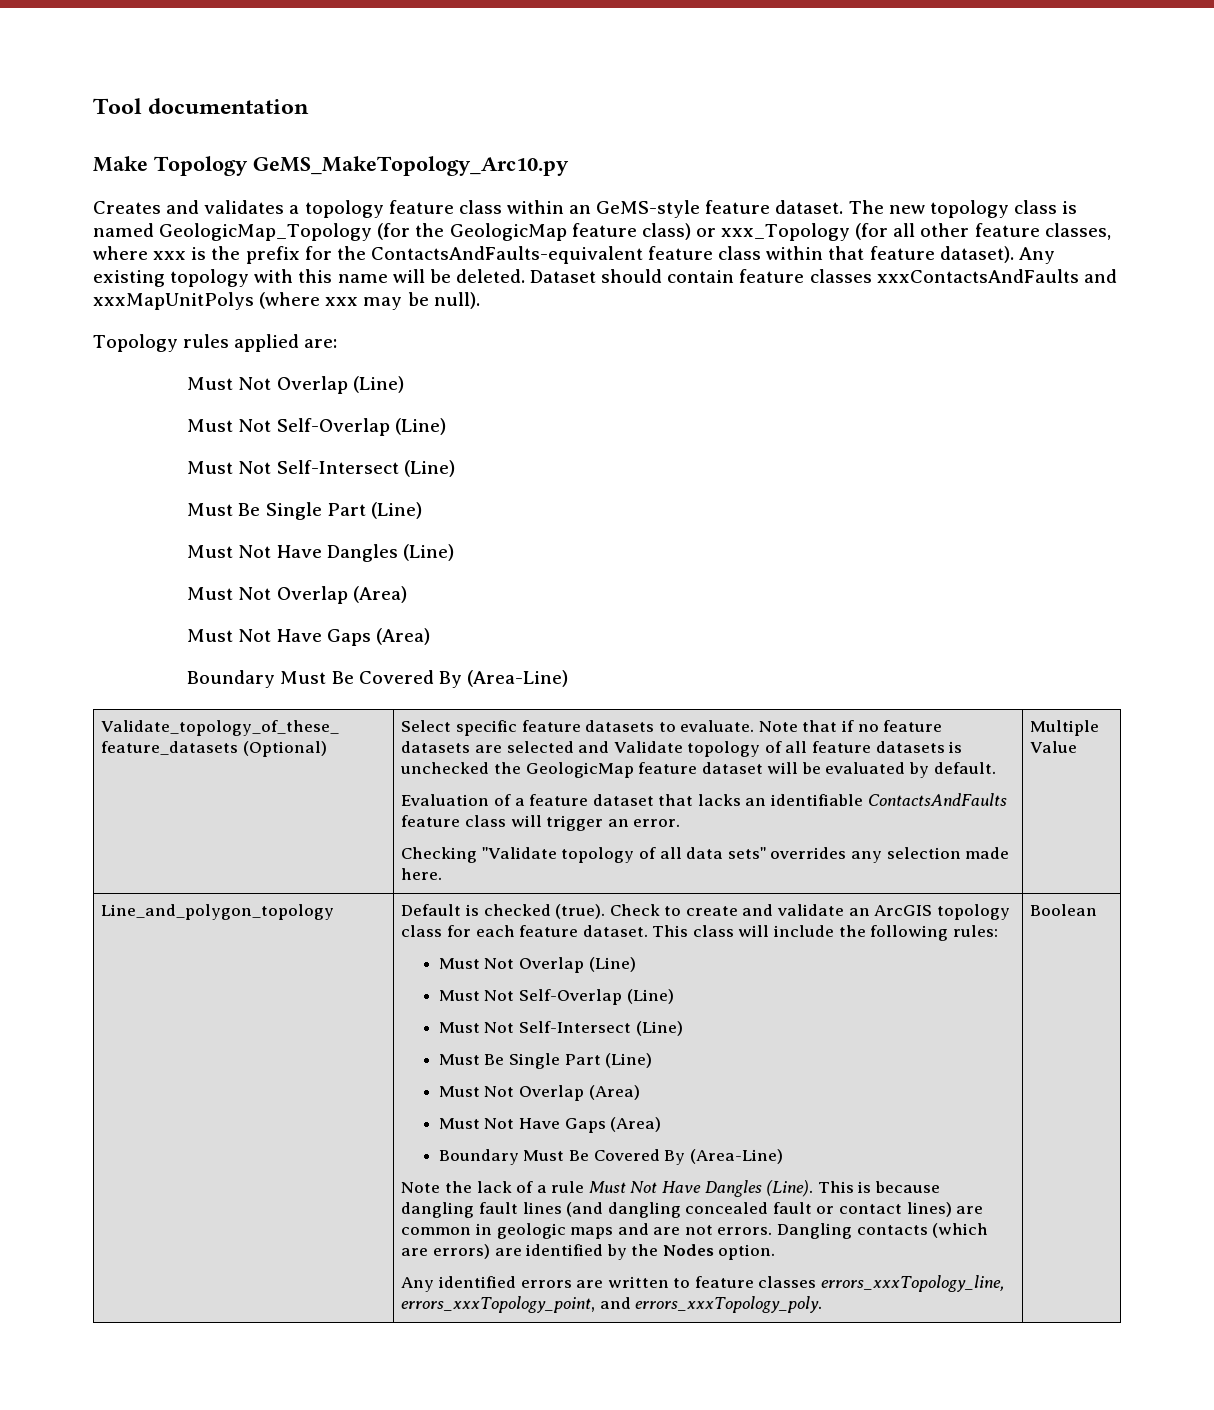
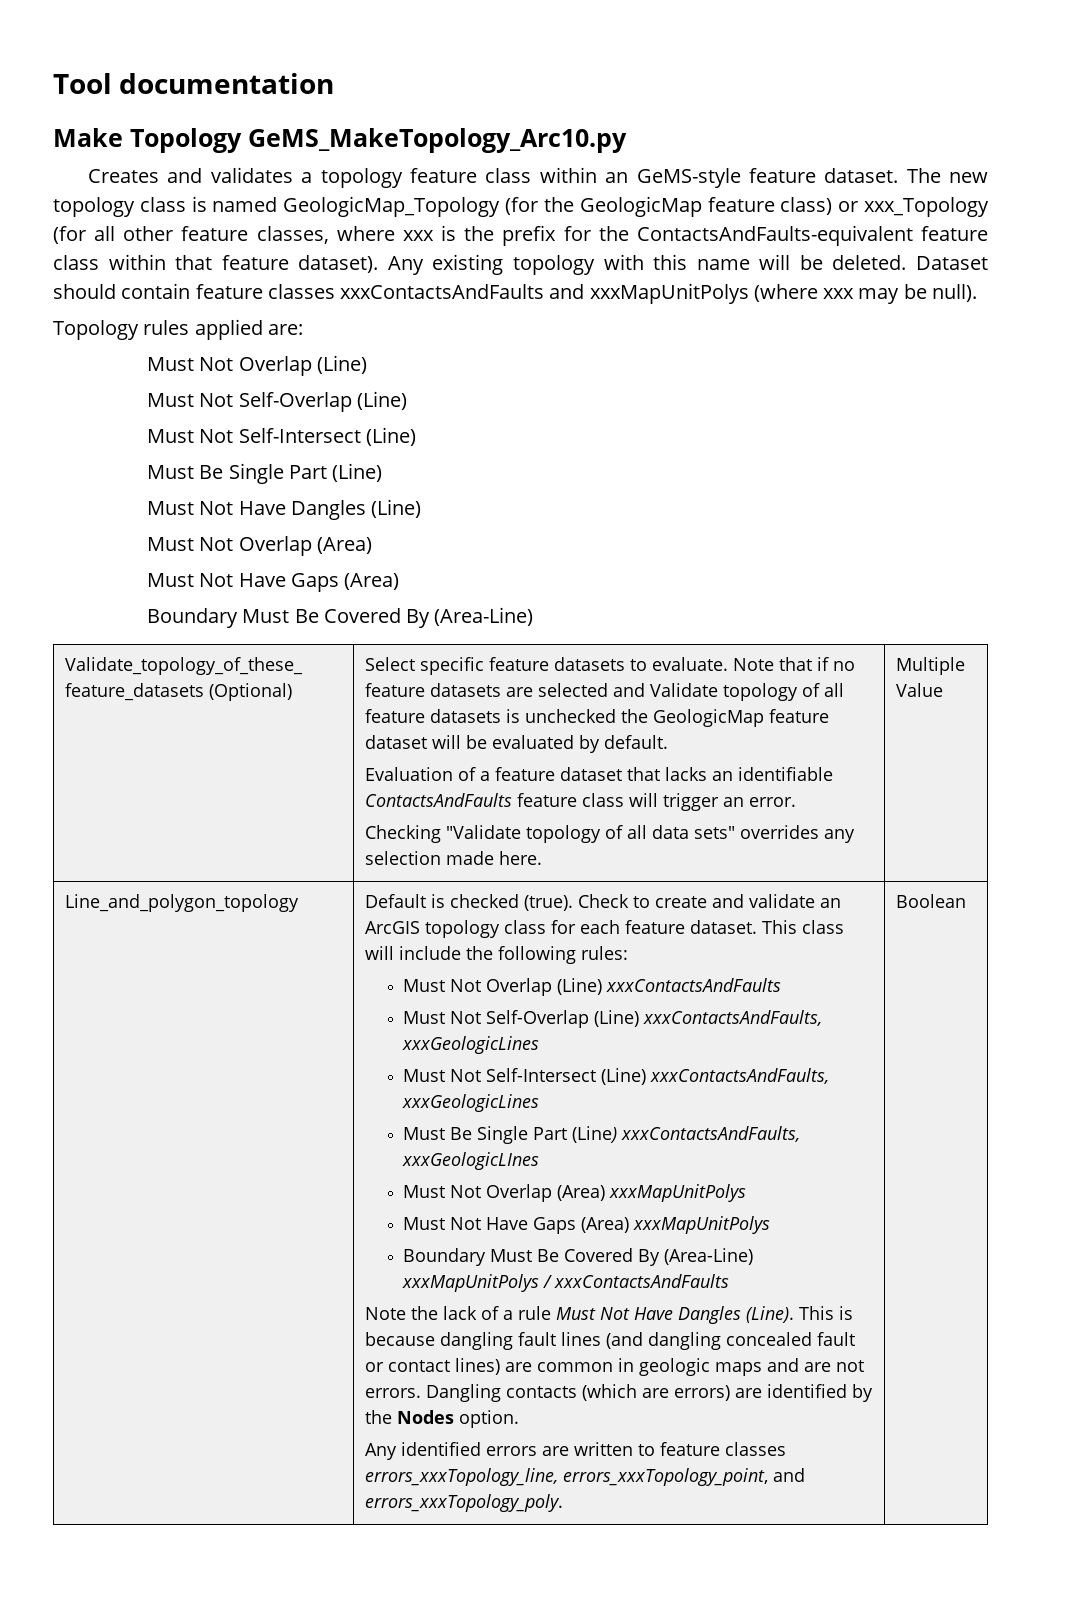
[438,989,674,1005] [438,1021,683,1036] [438,1053,653,1069] [438,1085,640,1101] [438,1117,662,1133] [438,1149,783,1165] // Must Not Self-Overlap (Line) // Must Not Self-Intersect (Line) // Must Be Single Part (Line) // Must Not Overlap (Area) // Must Not Have Gaps (Area) // Boundary Must Be Covered By (Area-Line) -> [606,978,782,992] [403,1010,823,1028] [402,1036,540,1054] [403,1068,830,1085] [402,1094,540,1112] [403,1126,801,1144] [402,1152,540,1170] [403,1184,747,1202] [403,1216,771,1234] [403,1248,754,1266] [402,1274,730,1292] xxxContactsAndFaults // Must Not Self-Overlap (Line) xxxContactsAndFaults, xxxGeologicLines // Must Not Self-Intersect (Line) xxxContactsAndFaults, xxxGeologicLines // Must Be Single Part (Line) xxxContactsAndFaults, xxxGeologicLInes // Must Not Overlap (Area) xxxMapUnitPolys // Must Not Have Gaps (Area) xxxMapUnitPolys // Boundary Must Be Covered By (Area-Line) xxxMapUnitPolys / xxxContactsAndFaults

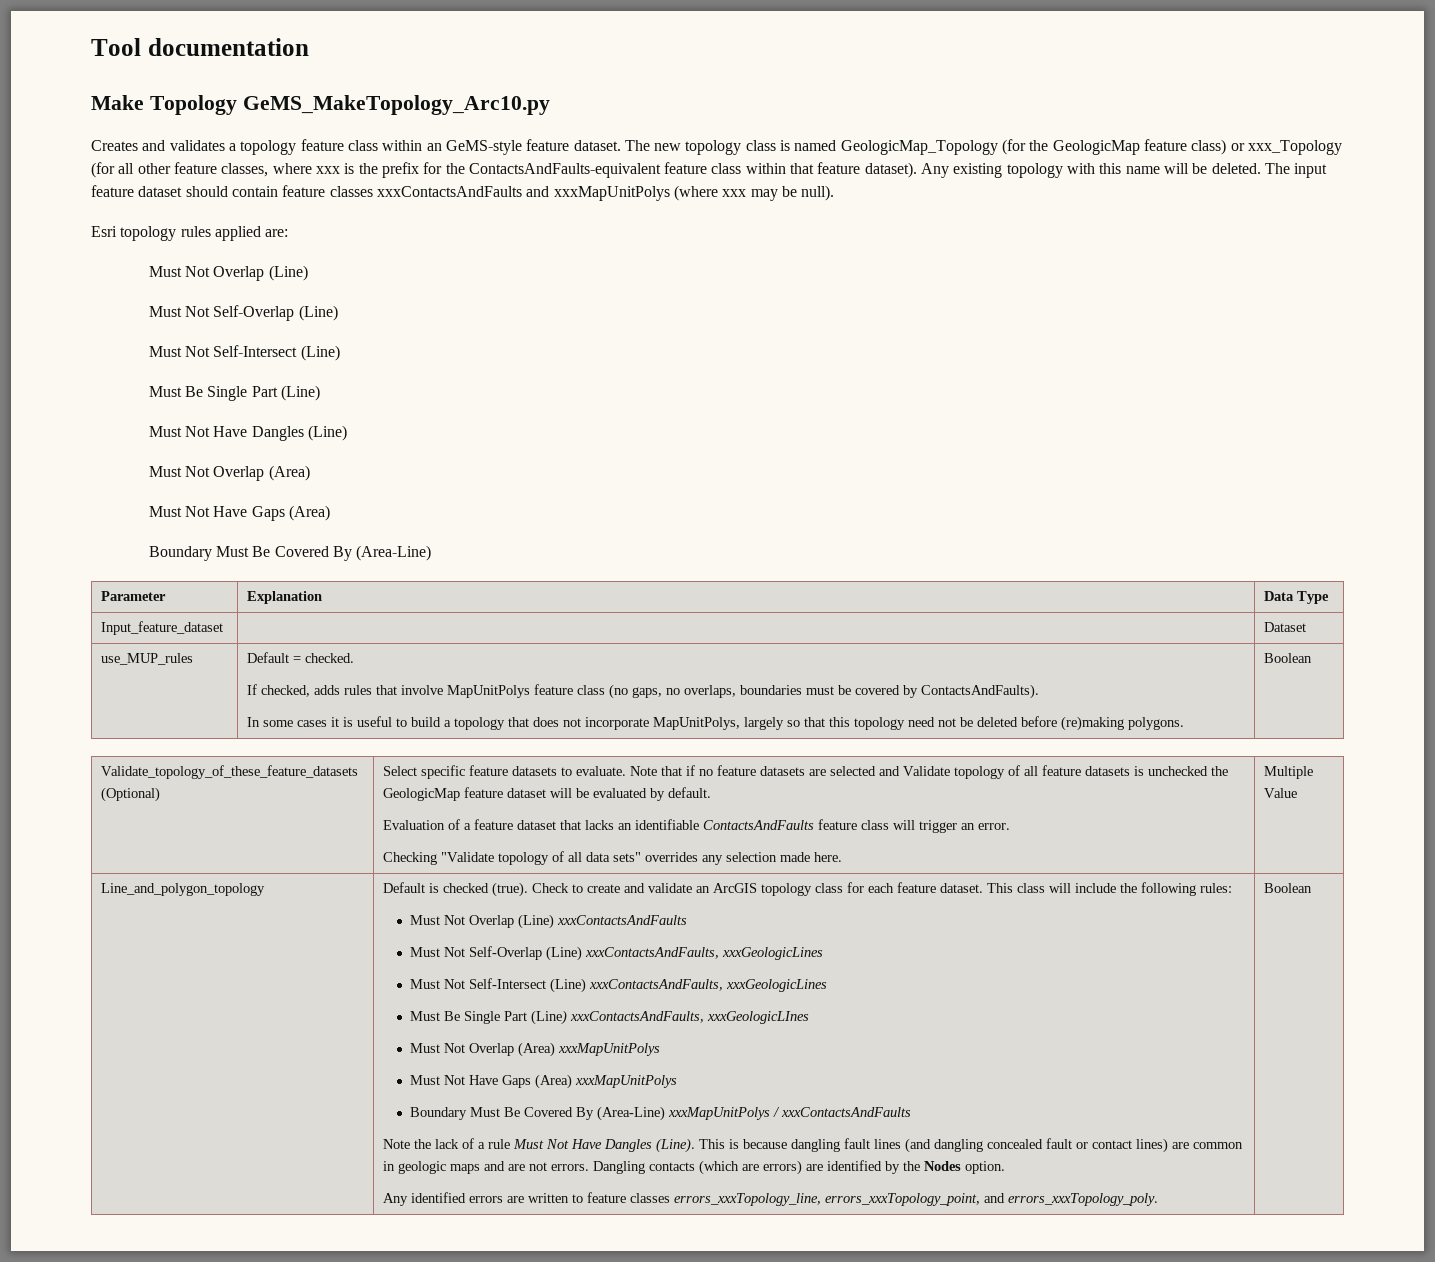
[915,256,988,270] Dataset -> [1264,163,1328,178] [91,185,183,197] The input feature dataset
[53,320,139,340] Topology -> [91,226,177,241] Esri topology
(534, 616) none -> [100,591,166,601] [246,591,322,604] [1263,591,1329,604] [100,621,223,635] [1263,622,1306,632] [100,653,193,665] [246,652,354,663] [246,684,1039,699] [246,716,1184,731] [1263,653,1312,663] // Parameter | Explanation | Data Type // Input_feature_dataset | | Dataset // use_MUP_rules | Default = checked. // If checked, adds rules that involve MapUnitPolys feature class (no gaps, no overlaps, boundaries must be covered by ContactsAndFaults). // In some cases it is useful to build a topology that does not incorporate MapUnitPolys, largely so that this topology need not be deleted before (re)making polygons. | Boolean

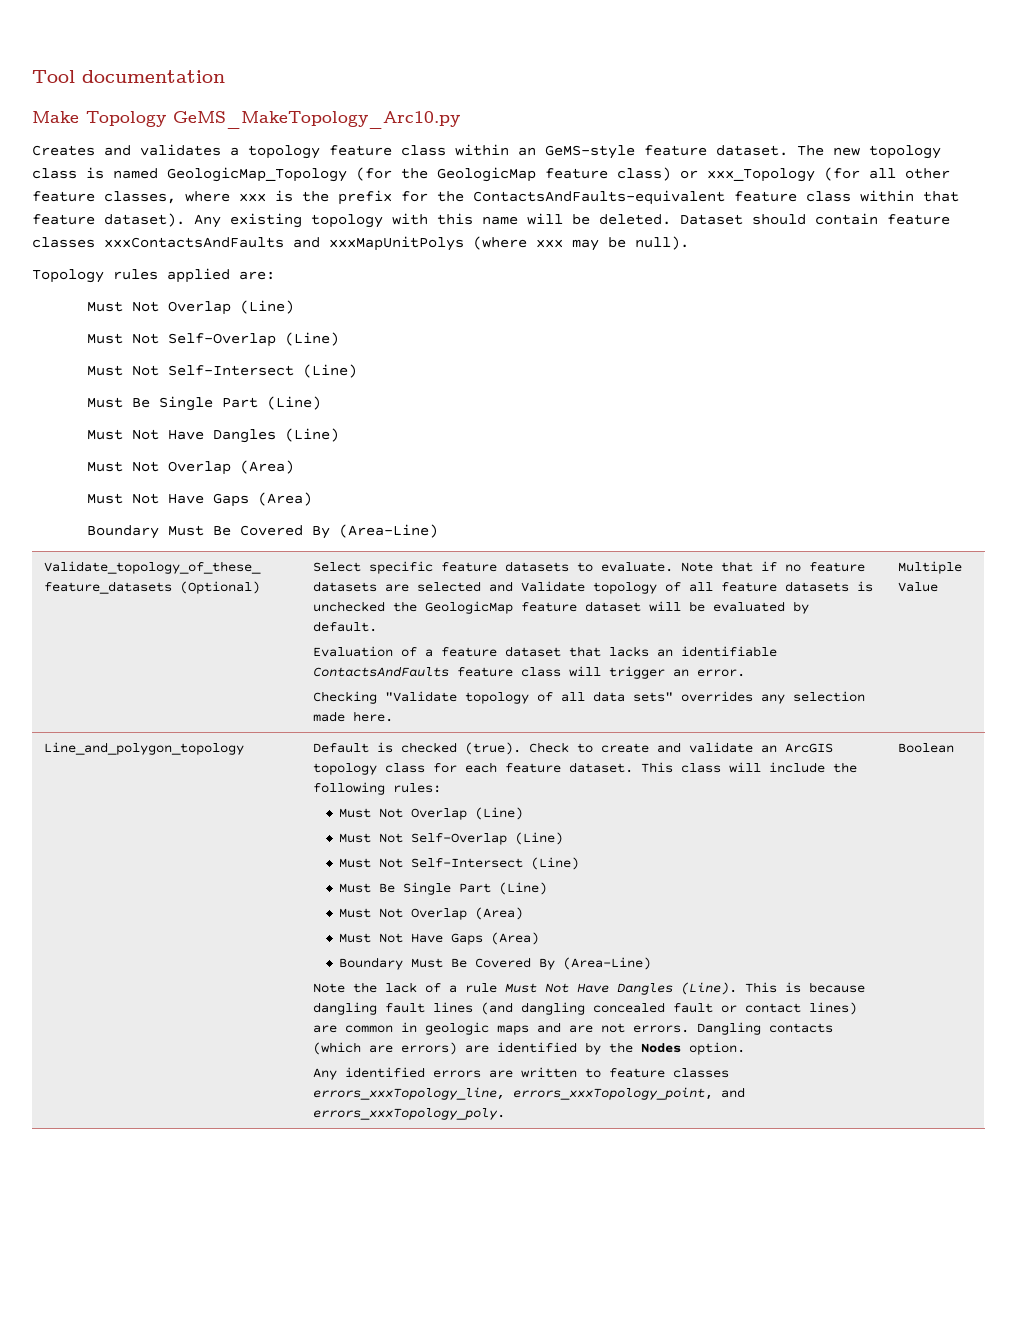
[1264,163,1328,178] [91,185,183,197] The input feature dataset -> [680,214,743,225] Dataset
[91,226,177,241] Esri topology -> [32,269,104,283] Topology
[100,591,166,601] [246,591,322,604] [1263,591,1329,604] [100,621,223,635] [1263,622,1306,632] [100,653,193,665] [246,652,354,663] [246,684,1039,699] [246,716,1184,731] [1263,653,1312,663] // Parameter | Explanation | Data Type // Input_feature_dataset | | Dataset // use_MUP_rules | Default = checked. // If checked, adds rules that involve MapUnitPolys feature class (no gaps, no overlaps, boundaries must be covered by ContactsAndFaults). // In some cases it is useful to build a topology that does not incorporate MapUnitPolys, largely so that this topology need not be deleted before (re)making polygons. | Boolean -> (438, 531) none
[557,915,688,925] [410,946,824,961] [410,978,828,993] [410,1010,810,1025] [410,1042,661,1057] [410,1074,678,1089] [410,1106,912,1121] xxxContactsAndFaults // Must Not Self-Overlap (Line) xxxContactsAndFaults, xxxGeologicLines // Must Not Self-Intersect (Line) xxxContactsAndFaults, xxxGeologicLines // Must Be Single Part (Line) xxxContactsAndFaults, xxxGeologicLInes // Must Not Overlap (Area) xxxMapUnitPolys // Must Not Have Gaps (Area) xxxMapUnitPolys // Boundary Must Be Covered By (Area-Line) xxxMapUnitPolys / xxxContactsAndFaults -> [339,832,564,845] [339,857,580,870] [339,882,548,895] [339,907,524,920] [339,932,540,945] [339,957,652,970] // Must Not Self-Overlap (Line) // Must Not Self-Intersect (Line) // Must Be Single Part (Line) // Must Not Overlap (Area) // Must Not Have Gaps (Area) // Boundary Must Be Covered By (Area-Line)

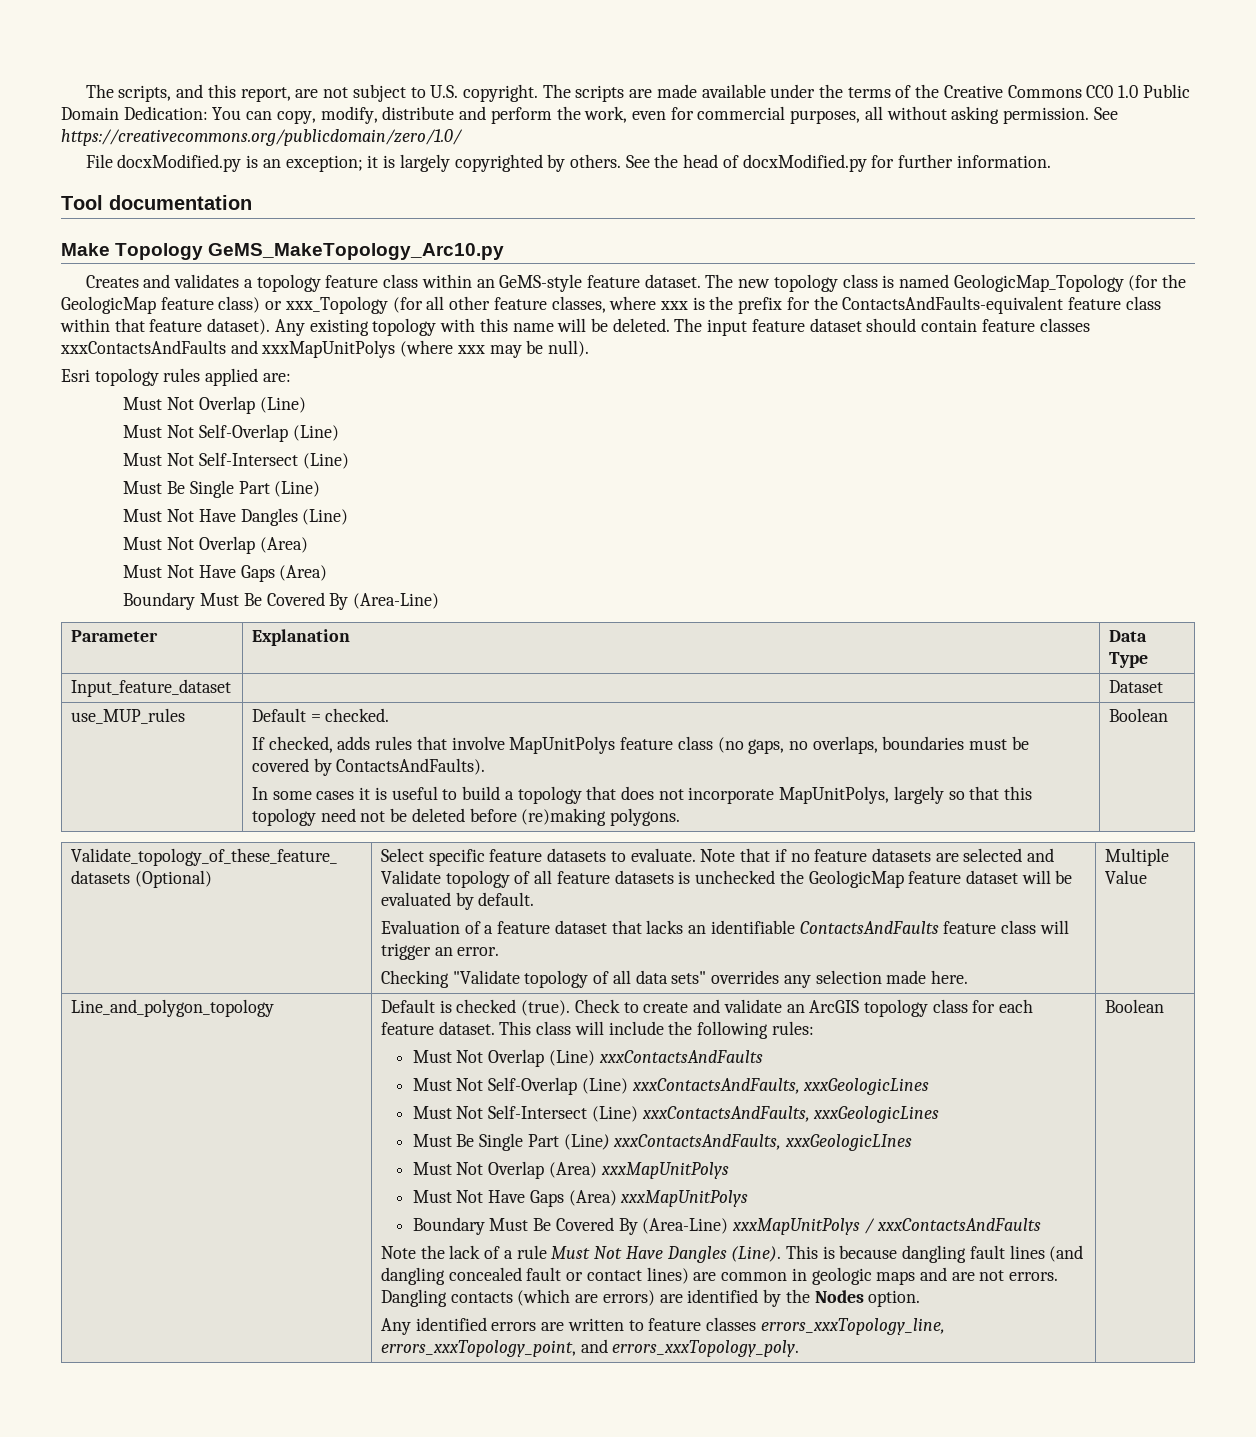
(32, 76) none -> [85,84,1190,102] [61,106,1118,124] [61,129,463,146] [85,154,1051,172] The scripts, and this report, are not subject to U.S. copyright. The scripts are made available under the terms of the Creative Commons CC0 1.0 Public Domain Dedication: You can copy, modify, distribute and perform the work, even for commercial purposes, all without asking permission. See https://creativecommons.org/publicdomain/zero/1.0/ // File docxModified.py is an exception; it is largely copyrighted by others. See the head of docxModified.py for further information. //
[680,214,743,225] Dataset -> [674,318,862,336] The input feature dataset
[32,269,104,283] Topology -> [61,368,159,386] Esri topology
(438, 531) none -> [71,630,159,642] [252,629,351,646] [1109,630,1148,642] [1109,652,1149,668] [71,679,232,697] [1109,680,1164,693] [71,708,186,724] [252,708,390,722] [252,736,1029,754] [252,758,486,776] [252,786,1033,804] [252,808,681,826] [1109,708,1169,722] // Parameter | Explanation | Data Type // Input_feature_dataset | | Dataset // use_MUP_rules | Default = checked. // If checked, adds rules that involve MapUnitPolys feature class (no gaps, no overlaps, boundaries must be covered by ContactsAndFaults). // In some cases it is useful to build a topology that does not incorporate MapUnitPolys, largely so that this topology need not be deleted before (re)making polygons. | Boolean
[339,832,564,845] [339,857,580,870] [339,882,548,895] [339,907,524,920] [339,932,540,945] [339,957,652,970] // Must Not Self-Overlap (Line) // Must Not Self-Intersect (Line) // Must Be Single Part (Line) // Must Not Overlap (Area) // Must Not Have Gaps (Area) // Boundary Must Be Covered By (Area-Line) -> [598,1050,763,1063] [412,1077,930,1095] [412,1105,940,1123] [412,1133,913,1151] [412,1161,729,1179] [412,1190,749,1207] [412,1217,1041,1235] xxxContactsAndFaults // Must Not Self-Overlap (Line) xxxContactsAndFaults, xxxGeologicLines // Must Not Self-Intersect (Line) xxxContactsAndFaults, xxxGeologicLines // Must Be Single Part (Line) xxxContactsAndFaults, xxxGeologicLInes // Must Not Overlap (Area) xxxMapUnitPolys // Must Not Have Gaps (Area) xxxMapUnitPolys // Boundary Must Be Covered By (Area-Line) xxxMapUnitPolys / xxxContactsAndFaults

